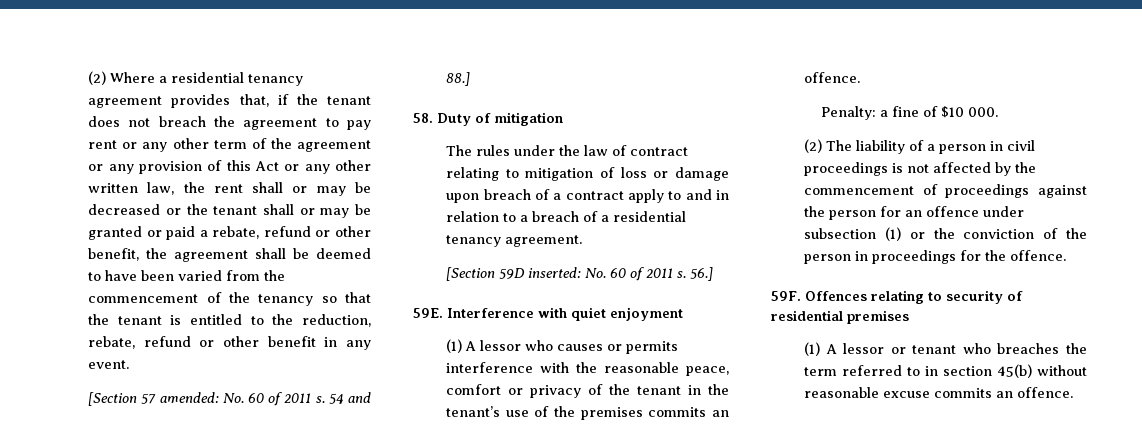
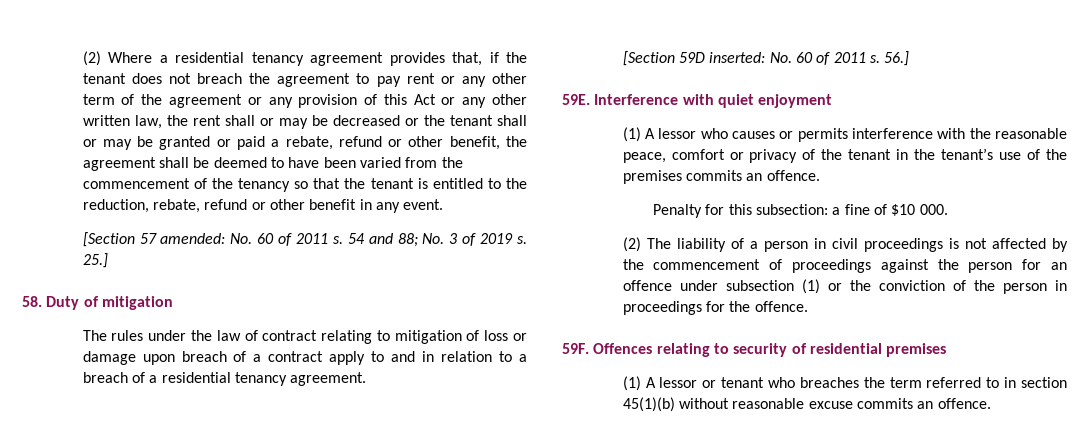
[446,72,471,86] 88.] -> [397,233,528,247] [82,253,108,268] 88; No. 3 of 2019 s. 25.]
[820,106,876,120] Penalty: -> [652,204,828,218] Penalty for this subsection:
[997,364,1033,378] 45(b) -> [622,397,675,412] 45(1)(b)

